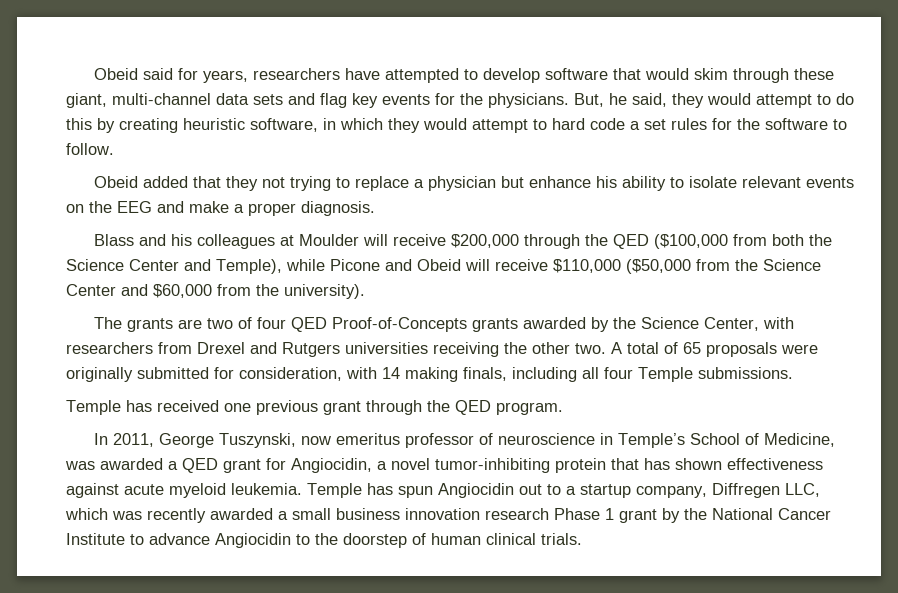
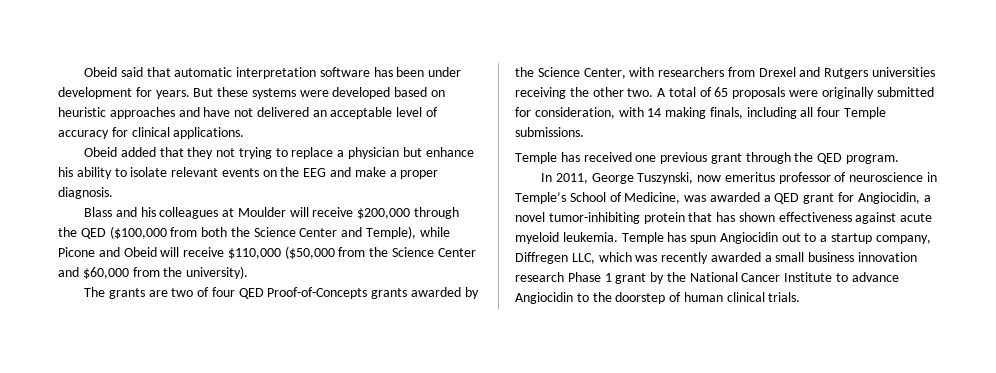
[177,68,834,83] [66,93,854,108] [66,118,847,133] [66,143,114,155] for years, researchers have attempted to develop software that would skim through these giant, multi-channel data sets and flag key events for the physicians. But, he said, they would attempt to do this by creating heuristic software, in which they would attempt to hard code a set rules for the software to follow. -> [146,67,462,79] [58,87,446,99] [58,107,439,119] [58,127,245,139] that automatic interpretation software has been under development for years. But these systems were developed based on heuristic approaches and have not delivered an acceptable level of accuracy for clinical applications.

